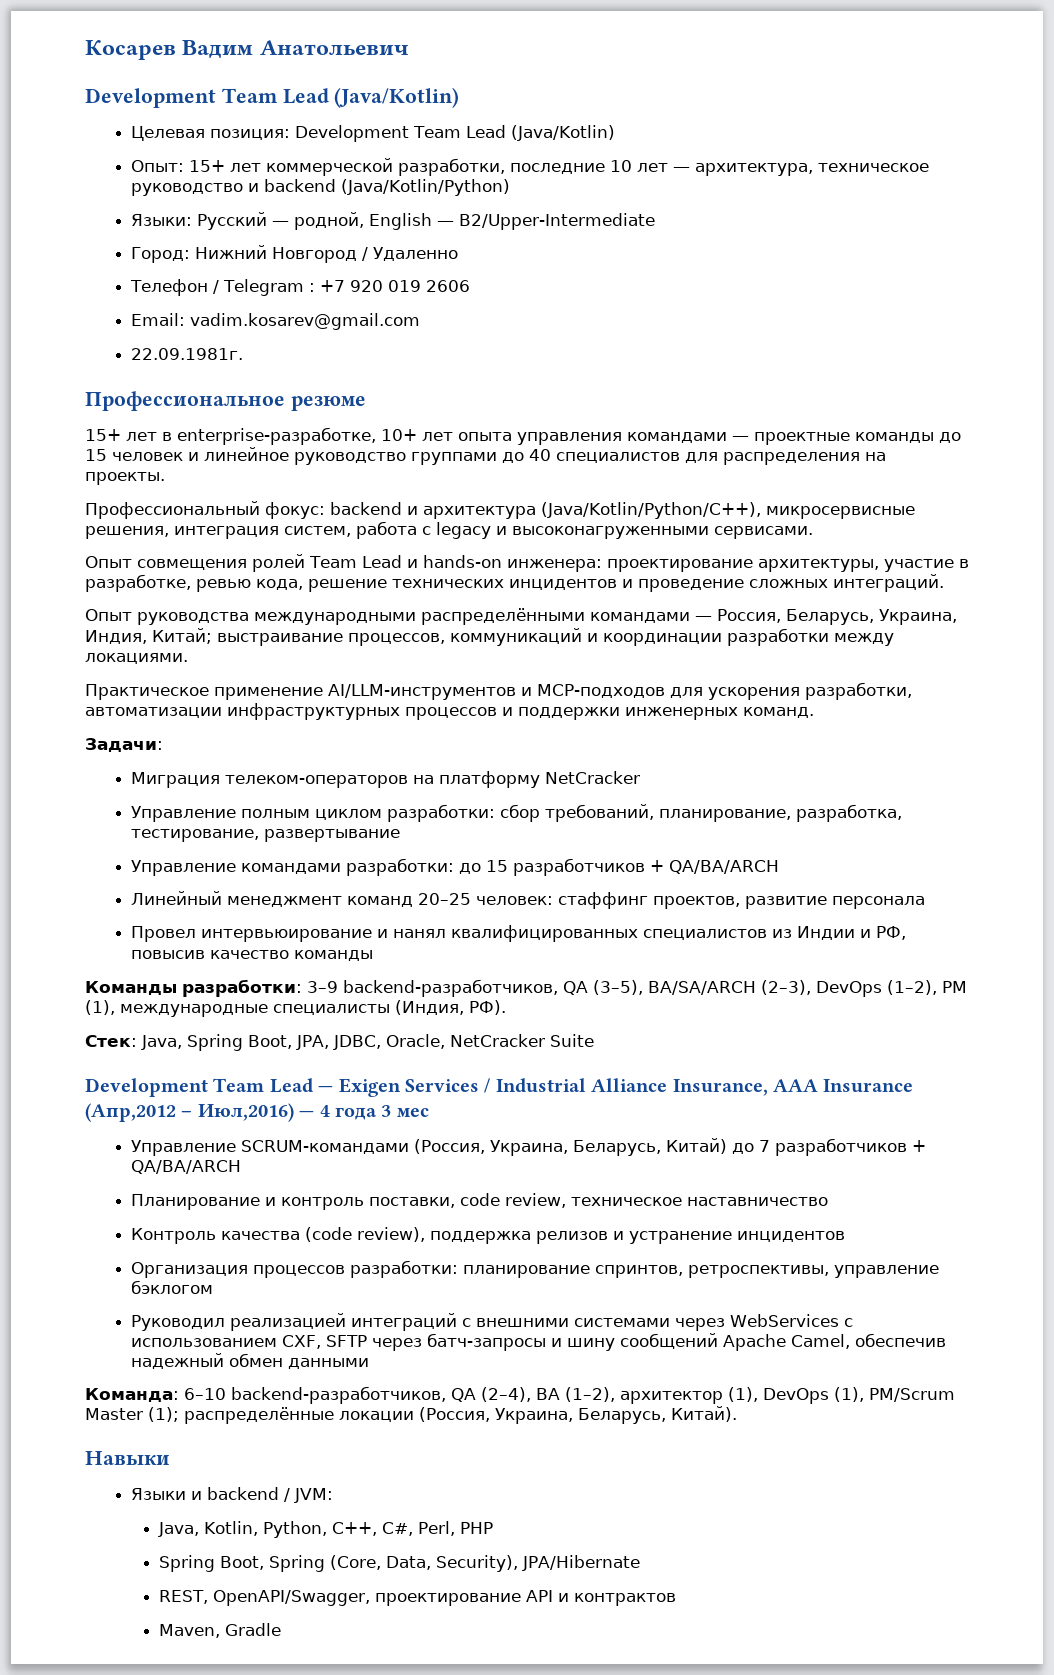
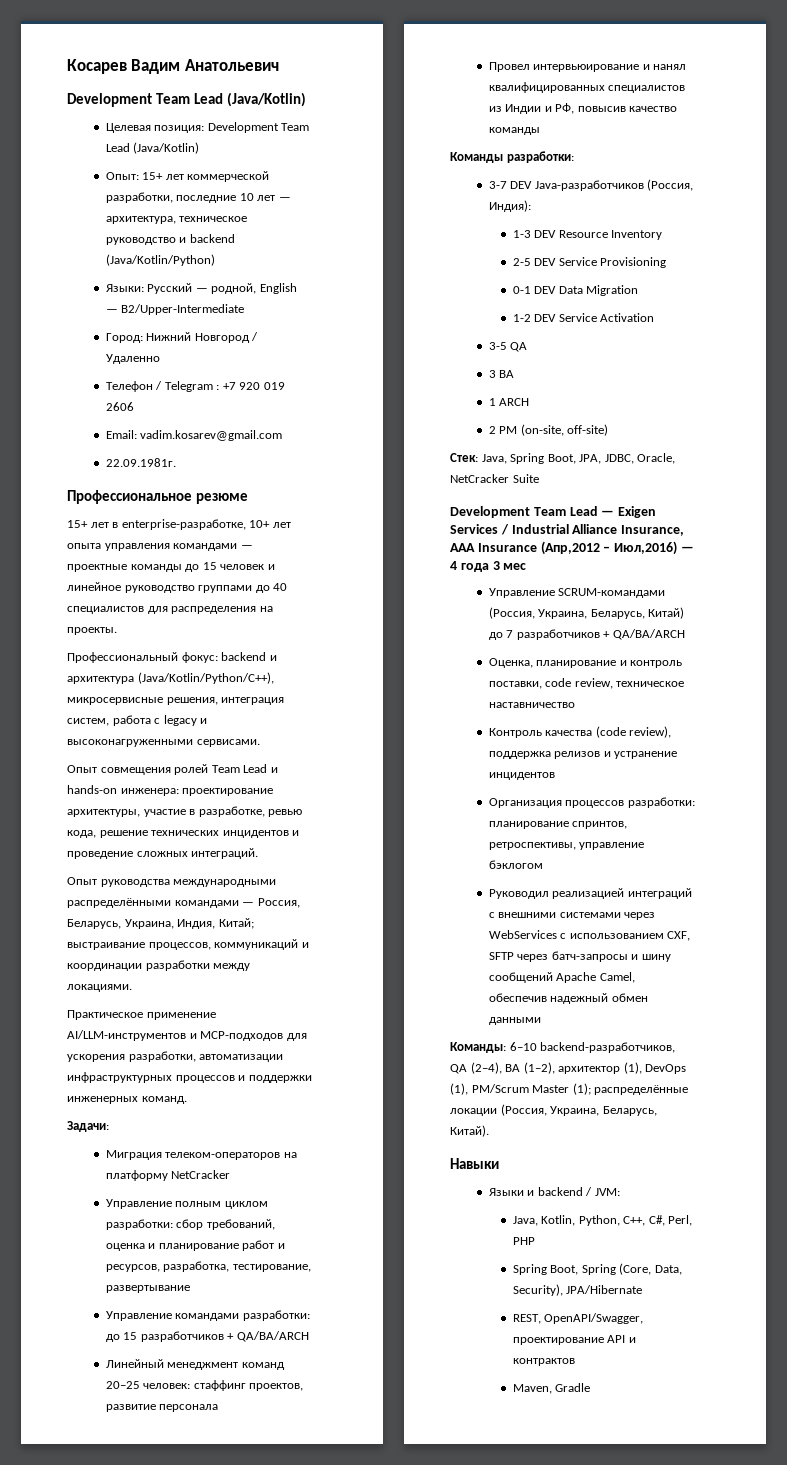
[658,809,791,822] планирование, -> [105,1240,285,1251] [105,1264,160,1272] оценка и планирование работ и ресурсов,
[307,979,967,997] [85,1000,506,1017] 3–9 backend-разработчиков, QA (3–5), BA/SA/ARCH (2–3), DevOps (1–2), PM (1), международные специалисты (Индия, РФ). -> [488,179,694,191] [488,200,531,212] [512,230,663,240] [512,257,667,268] [512,285,639,296] [512,313,655,322] [488,342,528,352] [488,370,515,378] [488,398,530,406] [488,424,609,436] // 3-7 DEV Java-разработчиков (Россия, Индия): // 1-3 DEV Resource Inventory // 2-5 DEV Service Provisioning // 0-1 DEV Data Migration // 1-2 DEV Service Activation // 3-5 QA // 3 BA // 1 ARCH // 2 PM (on-site, off-site)
[130,1194,260,1210] Планирование -> [488,658,617,668] Оценка, планирование
[85,1388,179,1402] Команда: -> [450,1042,506,1053] Команды:

